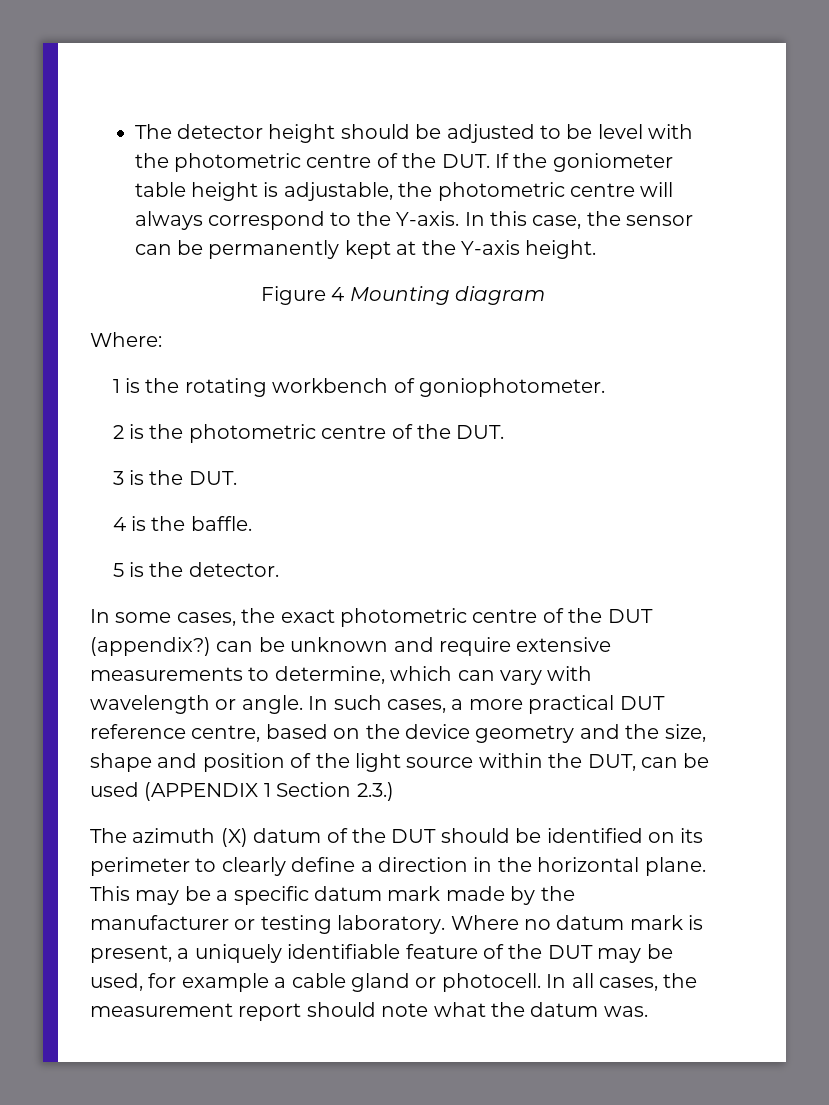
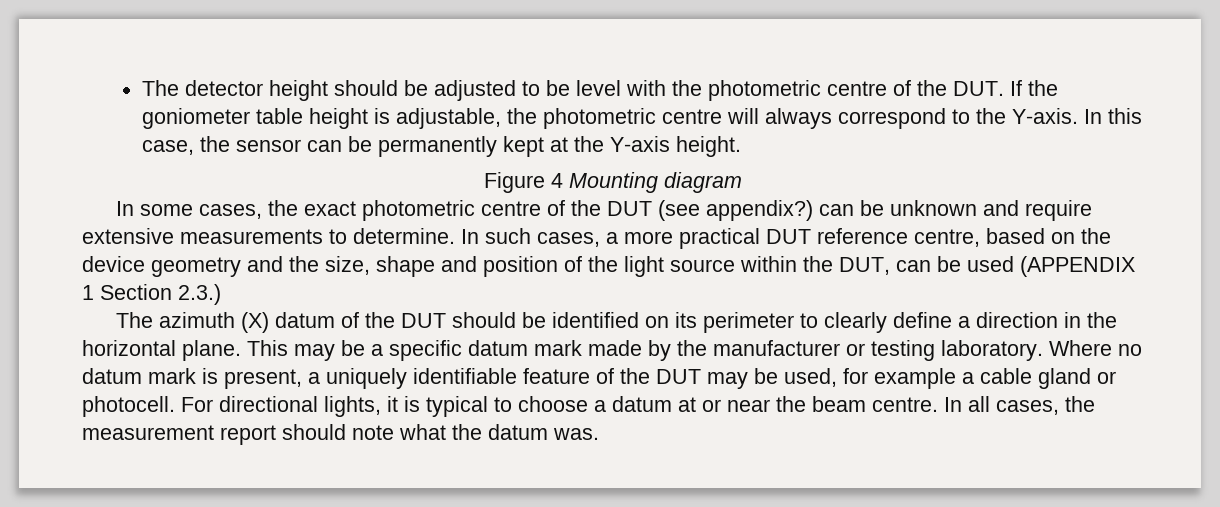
[90,332,162,347] [112,378,605,397] [112,424,505,443] [112,470,237,485] [112,516,252,531] [112,562,279,577] // Where: // 1 is the rotating workbench of goniophotometer. // 2 is the photometric centre of the DUT. // 3 is the DUT. // 4 is the baffle. // 5 is the detector. -> (742, 182) none
[90,637,211,656] (appendix?) -> [657,200,813,221] (see appendix?)
[274,666,593,685] [90,695,303,714] determine, which can vary with wavelength or angle. -> [353,228,455,244] determine.
(541, 982) none -> [181,396,938,417] For directional lights, it is typical to choose a datum at or near the beam centre.

